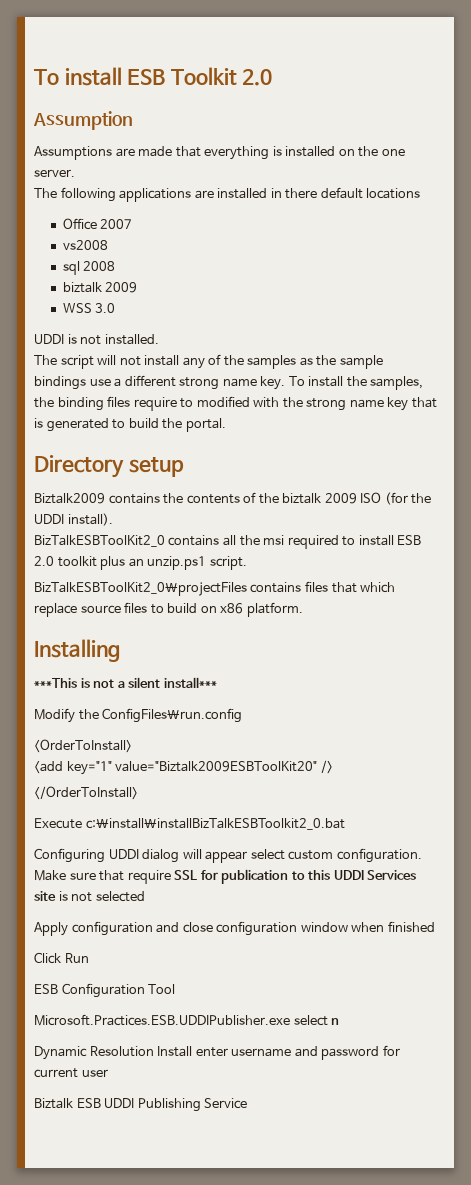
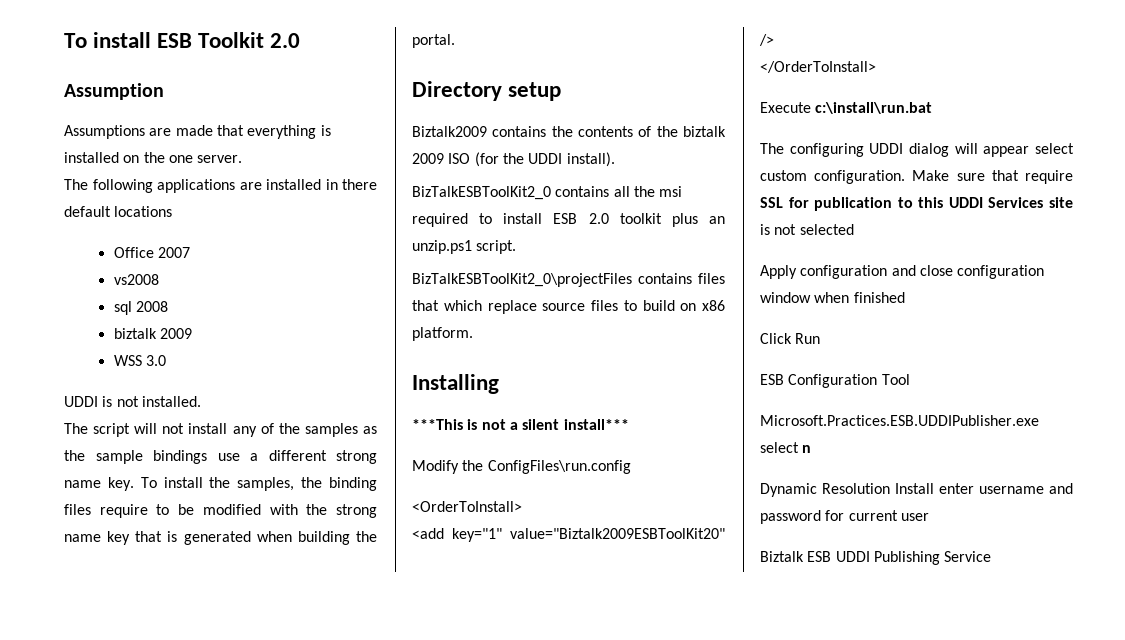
(194, 403) none -> [178,504,195,515] be
[112,418,159,429] to build -> [256,531,350,545] when building
[85,818,346,830] [34,848,105,863] c:\install\installBizTalkESBToolkit2_0.bat // Configuring -> [815,102,933,114] [760,143,864,157] c:\install\run.bat // The configuring

